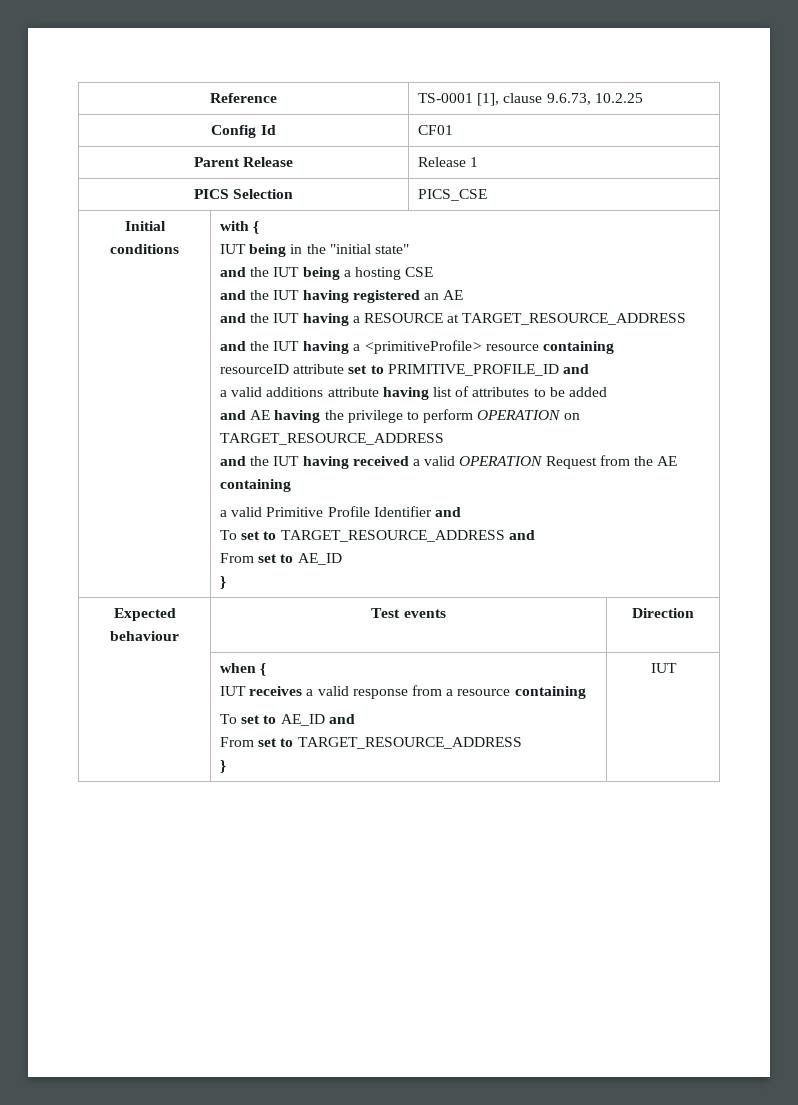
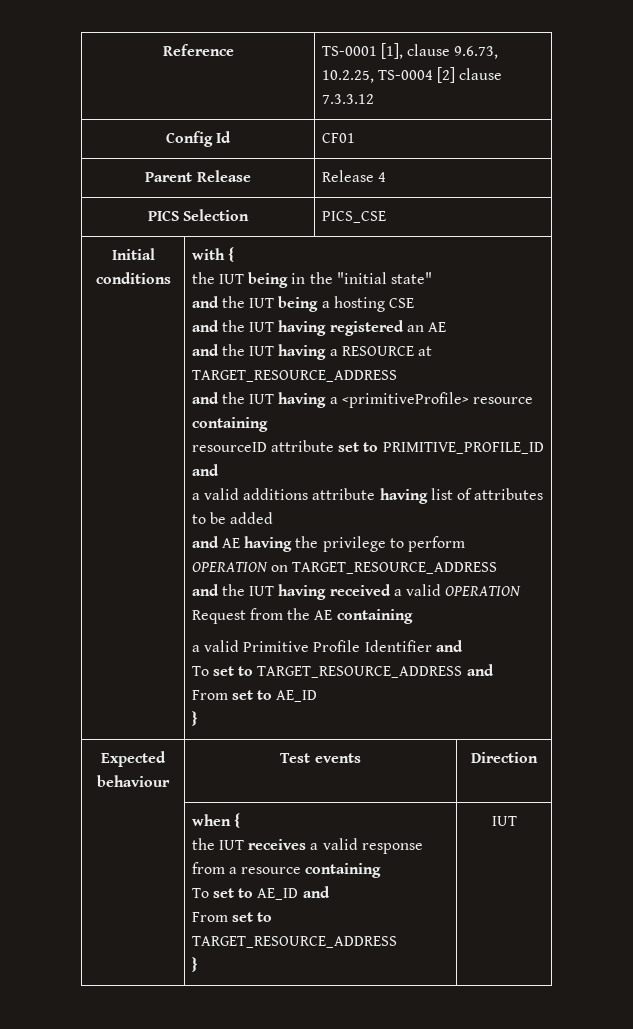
[594,93,643,103] 10.2.25 -> [321,67,503,83] [321,94,374,104] 10.2.25, TS-0004 [2] clause 7.3.3.12
[470,157,479,167] 1 -> [378,172,387,182] 4
(260, 227) none -> [191,272,215,284] the
(267, 669) none -> [191,838,215,850] the

